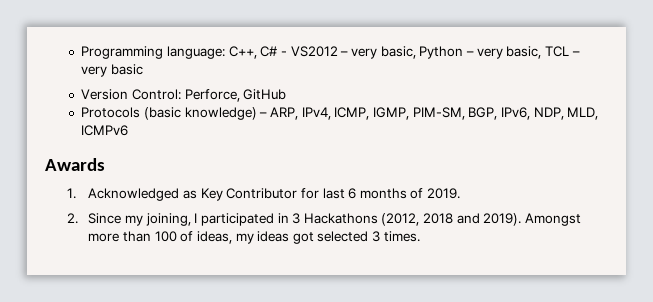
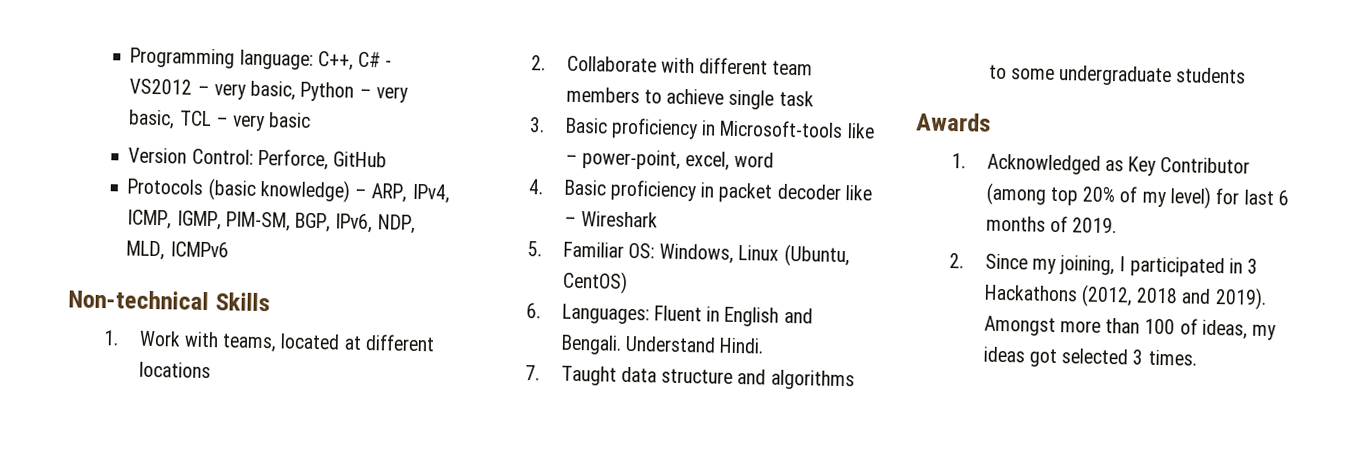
(129, 130) none -> [68,289,270,312] [102,330,435,353] [138,361,211,379] [530,55,814,76] [565,86,814,110] [528,117,875,140] [564,149,775,171] [527,179,872,203] [563,211,658,228] [526,241,850,268] [561,270,628,294] [525,303,813,327] [560,334,765,355] [524,365,855,391] [988,64,1247,87] // Non-technical Skills // 1. Work with teams, located at different locations // 2. Collaborate with different team members to achieve single task // 3. Basic proficiency in Microsoft-tools like – power-point, excel, word // 4. Basic proficiency in packet decoder like – Wireshark // 5. Familiar OS: Windows, Linux (Ubuntu, CentOS) // 6. Languages: Fluent in English and Bengali. Understand Hindi. // 7. Taught data structure and algorithms to some undergraduate students
(298, 193) none -> [985,182,1212,209] (among top 20% of my level)

